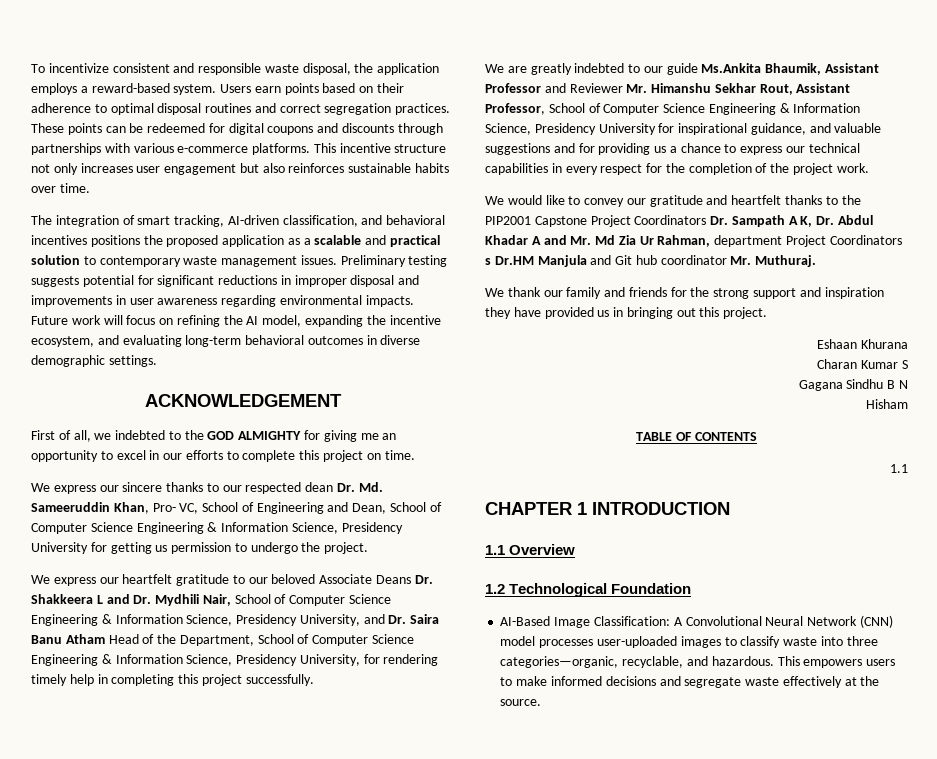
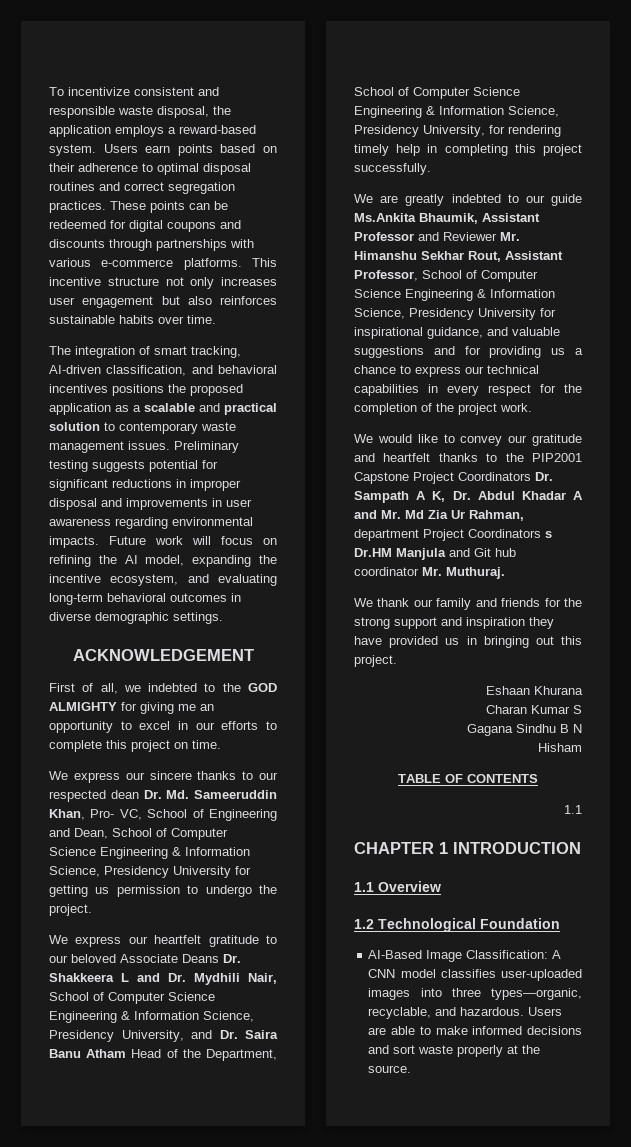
[685,615,893,628] [500,636,818,648] Convolutional Neural Network (CNN) model processes user-uploaded images to classify waste -> [368,969,582,981] [368,988,411,1000] CNN model classifies user-uploaded images
[500,656,619,668] categories—organic, -> [491,988,582,1000] types—organic,
[777,656,896,668] This empowers users -> [528,1007,563,1016] [368,1026,416,1035] Users are able
[684,676,842,688] segregate waste effectively -> [393,1045,504,1057] sort waste properly

